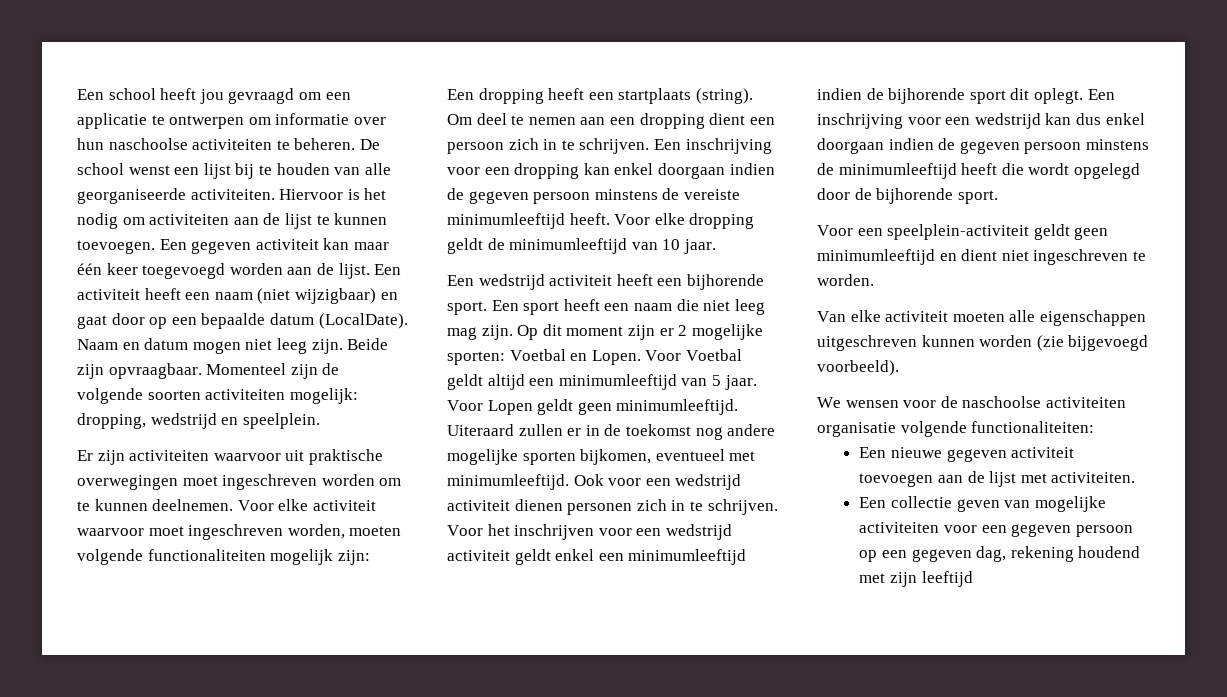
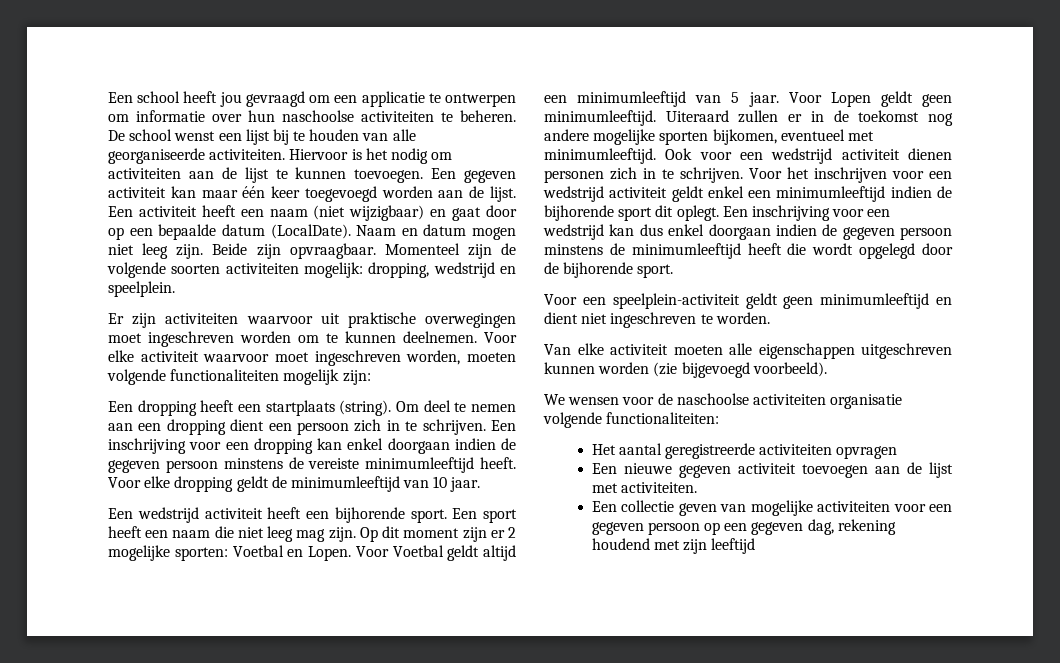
(1095, 427) none -> [591,443,898,459] // Het aantal geregistreerde activiteiten opvragen

